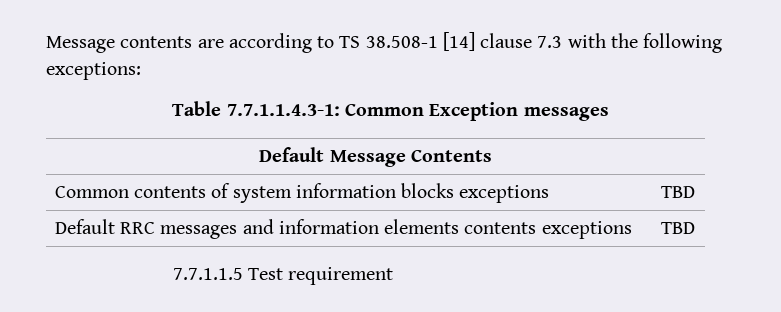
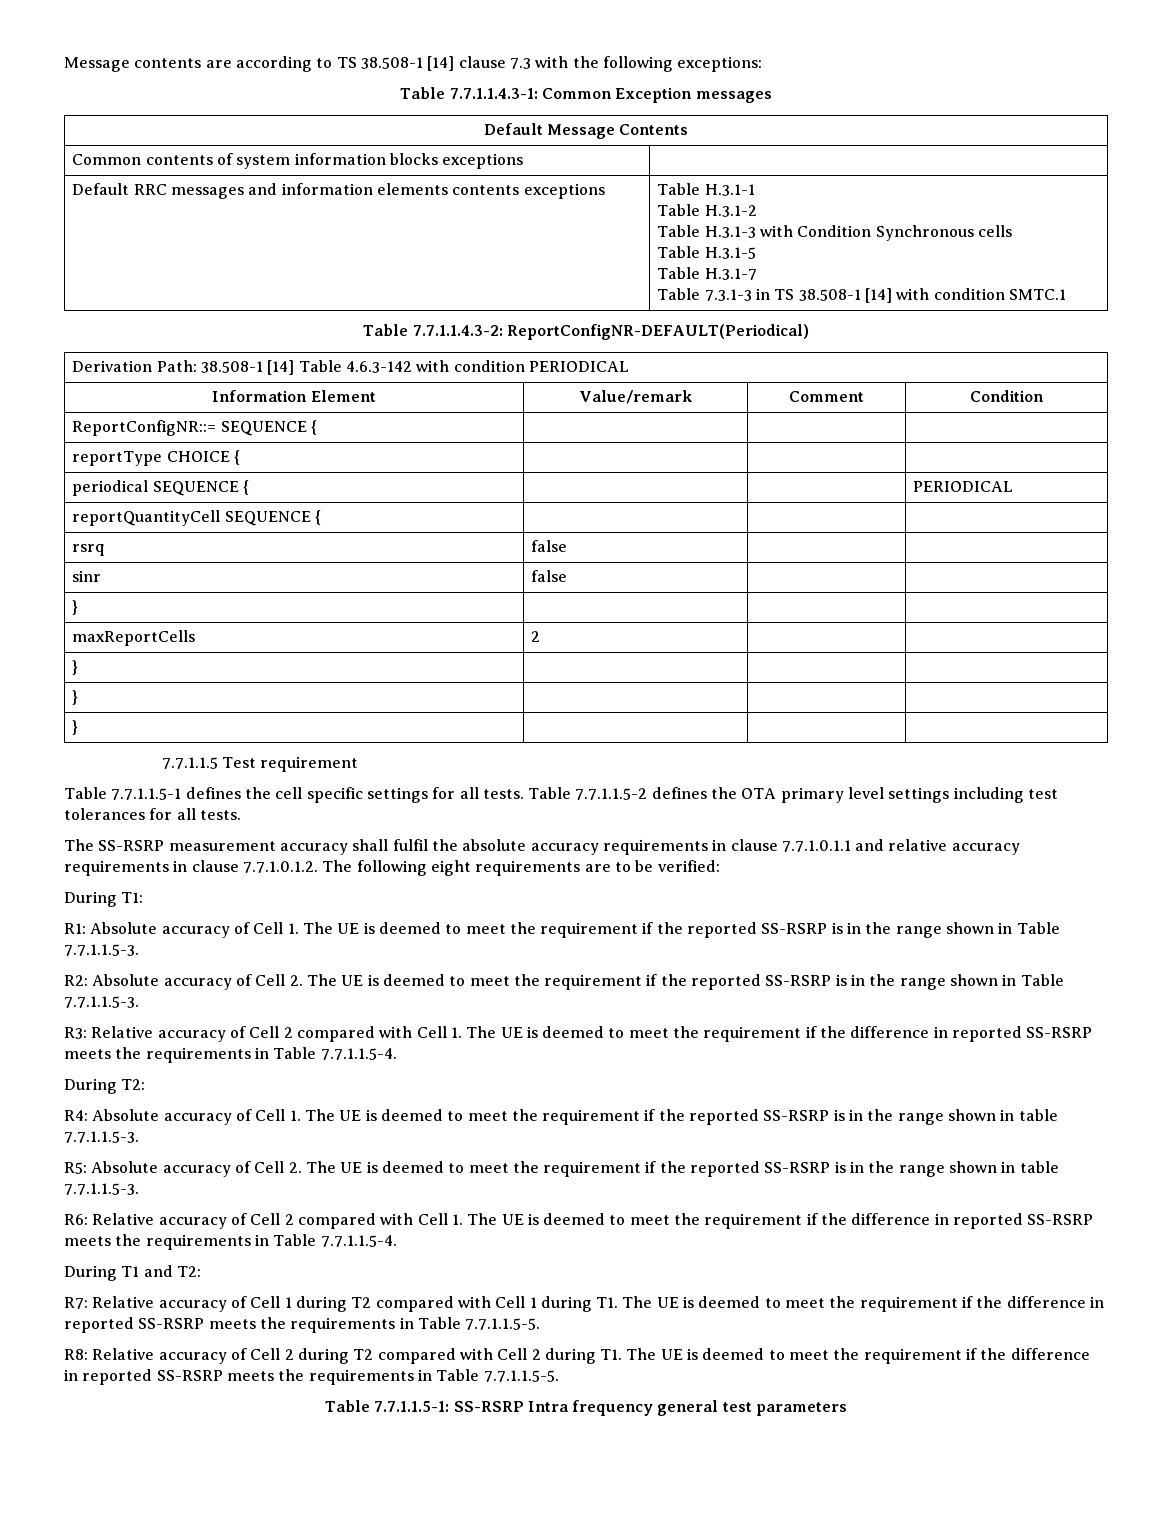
[660,186,695,198] TBD -> (524, 161) none
[660,222,695,234] [172,267,394,285] TBD // 7.7.1.1.5 Test requirement -> [657,183,755,196] [657,204,757,217] [657,225,1012,241] [657,246,756,259] [657,267,757,280] [657,288,1066,303] [363,324,809,340] [72,360,629,375] [212,390,376,402] [579,390,692,404] [789,391,864,402] [970,390,1044,402] [72,420,317,436] [72,450,240,466] [72,480,249,496] [913,481,1014,492] [72,510,321,526] [72,544,106,556] [531,540,568,552] [72,570,102,582] [531,570,568,582] [72,600,79,615] [72,630,196,646] [531,631,541,642] [72,660,79,675] [72,690,79,705] [72,720,79,735] [161,756,359,772] [64,787,1059,803] [64,808,241,820] [64,839,1020,855] [64,860,720,876] [64,891,144,907] [64,922,1060,938] [64,944,139,956] [64,974,1064,990] [64,996,139,1008] [64,1026,1093,1042] [64,1047,397,1063] [64,1078,146,1094] [64,1109,1058,1125] [64,1131,139,1143] [64,1161,1059,1177] [64,1183,139,1195] [64,1213,1094,1229] [64,1234,397,1250] [64,1265,201,1281] [64,1296,1105,1312] [64,1317,541,1333] [64,1348,1090,1364] [64,1369,559,1385] [324,1400,848,1416] Table H.3.1-1 // Table H.3.1-2 // Table H.3.1-3 with Condition Synchronous cells // Table H.3.1-5 // Table H.3.1-7 // Table 7.3.1-3 in TS 38.508-1 [14] with condition SMTC.1 // Table 7.7.1.1.4.3-2: ReportConfigNR-DEFAULT(Periodical) // Derivation Path: 38.508-1 [14] Table 4.6.3-142 with condition PERIODICAL // Information Element | Value/remark | Comment | Condition // ReportConfigNR::= SEQUENCE { | | | // reportType CHOICE { | | | // periodical SEQUENCE { | | | PERIODICAL // reportQuantityCell SEQUENCE { | | | // rsrq | false | | // sinr | false | | // } | | | // maxReportCells | 2 | | // } | | | // } | | | // } | | | // 7.7.1.1.5 Test requirement // Table 7.7.1.1.5-1 defines the cell specific settings for all tests. Table 7.7.1.1.5-2 defines the OTA primary level settings including test tolerances for all tests. // The SS-RSRP measurement accuracy shall fulfil the absolute accuracy requirements in clause 7.7.1.0.1.1 and relative accuracy requirements in clause 7.7.1.0.1.2. The following eight requirements are to be verified: // During T1: // R1: Absolute accuracy of Cell 1. The UE is deemed to meet the requirement if the reported SS-RSRP is in the range shown in Table 7.7.1.1.5-3. // R2: Absolute accuracy of Cell 2. The UE is deemed to meet the requirement if the reported SS-RSRP is in the range shown in Table 7.7.1.1.5-3. // R3: Relative accuracy of Cell 2 compared with Cell 1. The UE is deemed to meet the requirement if the difference in reported SS-RSRP meets the requirements in Table 7.7.1.1.5-4. // During T2: // R4: Absolute accuracy of Cell 1. The UE is deemed to meet the requirement if the reported SS-RSRP is in the range shown in table 7.7.1.1.5-3. // R5: Absolute accuracy of Cell 2. The UE is deemed to meet the requirement if the reported SS-RSRP is in the range shown in table 7.7.1.1.5-3. // R6: Relative accuracy of Cell 2 compared with Cell 1. The UE is deemed to meet the requirement if the difference in reported SS-RSRP meets the requirements in Table 7.7.1.1.5-4. // During T1 and T2: // R7: Relative accuracy of Cell 1 during T2 compared with Cell 1 during T1. The UE is deemed to meet the requirement if the difference in reported SS-RSRP meets the requirements in Table 7.7.1.1.5-5. // R8: Relative accuracy of Cell 2 during T2 compared with Cell 2 during T1. The UE is deemed to meet the requirement if the difference in reported SS-RSRP meets the requirements in Table 7.7.1.1.5-5. // Table 7.7.1.1.5-1: SS-RSRP Intra frequency general test parameters

